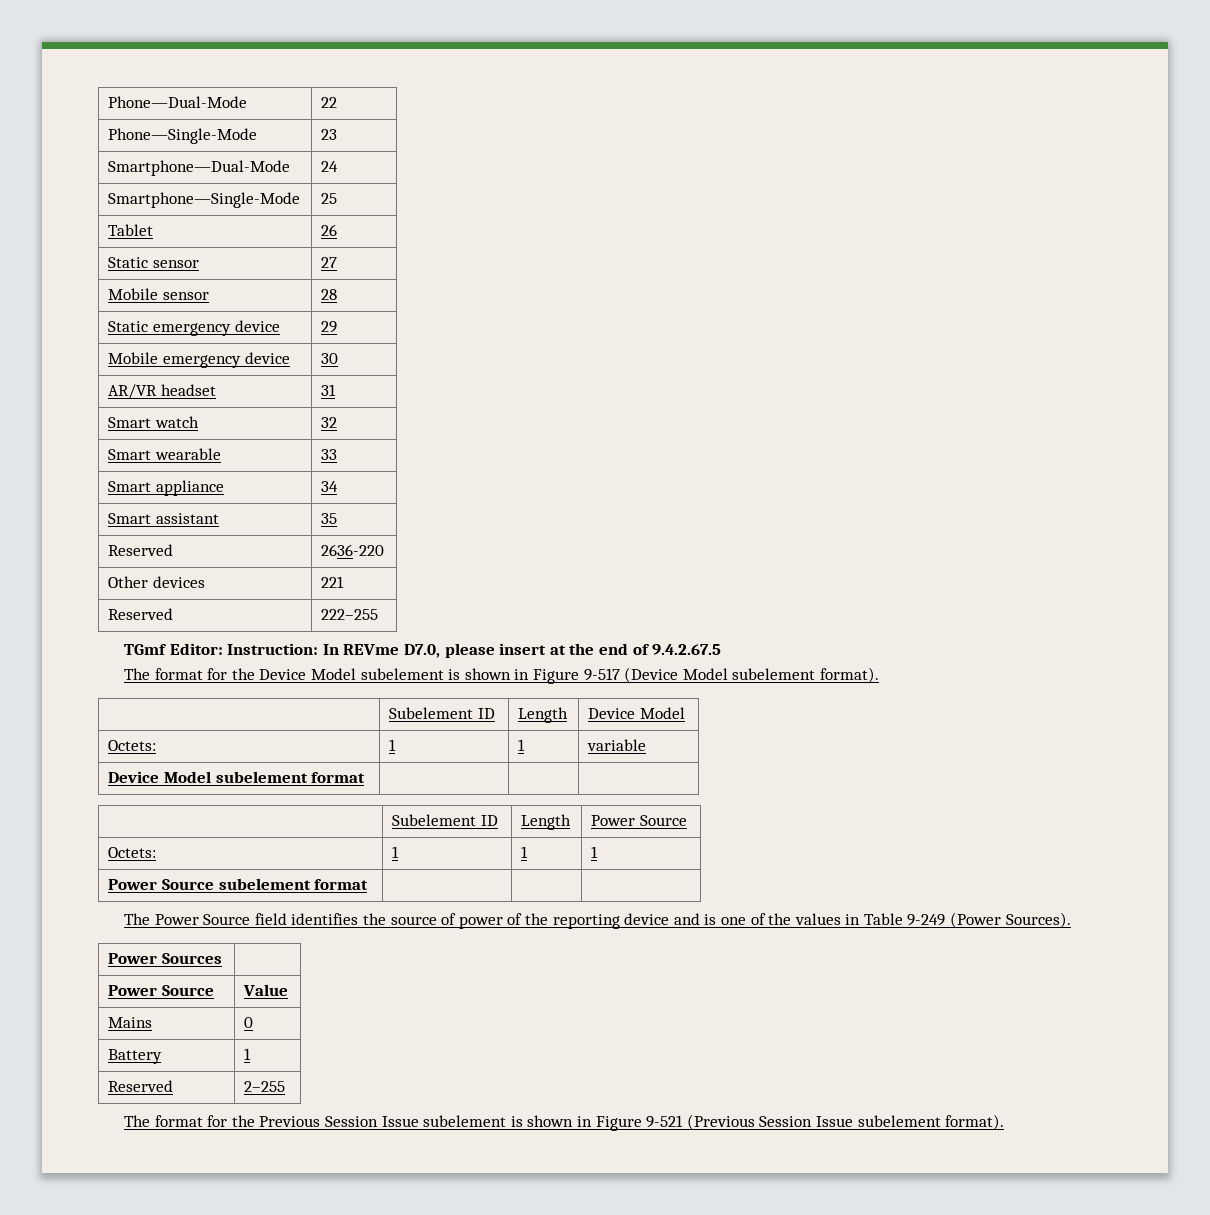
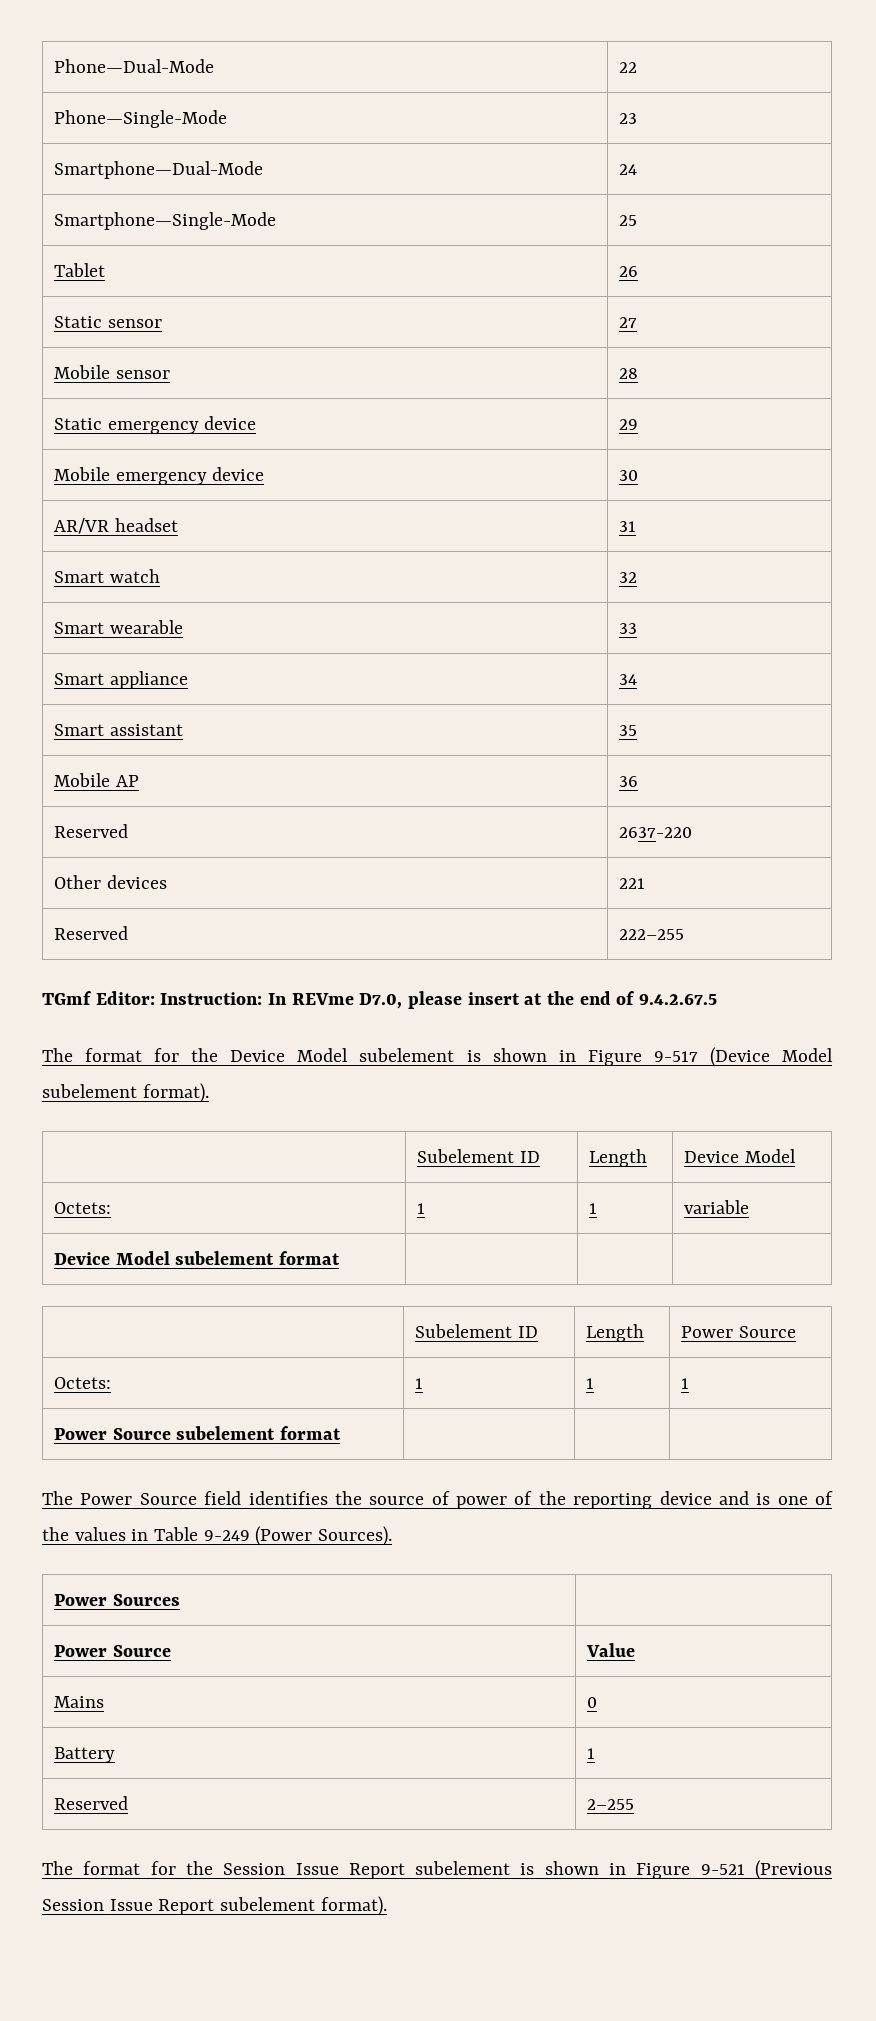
[108,544,174,556] [321,544,385,556] // Reserved | 2636-220 -> [53,773,139,787] [618,776,638,787] [53,824,128,838] [618,827,692,838] // Mobile AP | 36 // Reserved | 2637-220
[259,1116,419,1127] Previous Session Issue -> [223,1863,405,1879] Session Issue Report
(853, 1121) none -> [158,1899,215,1915] Report

